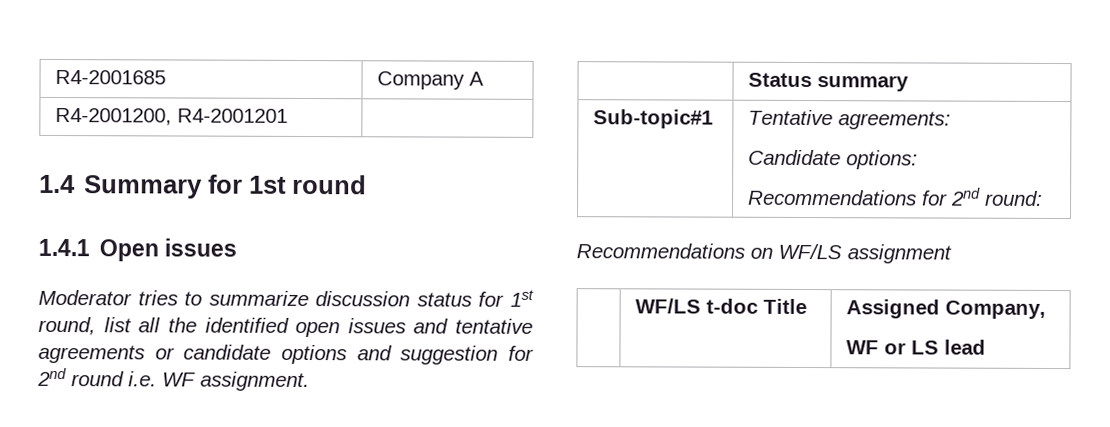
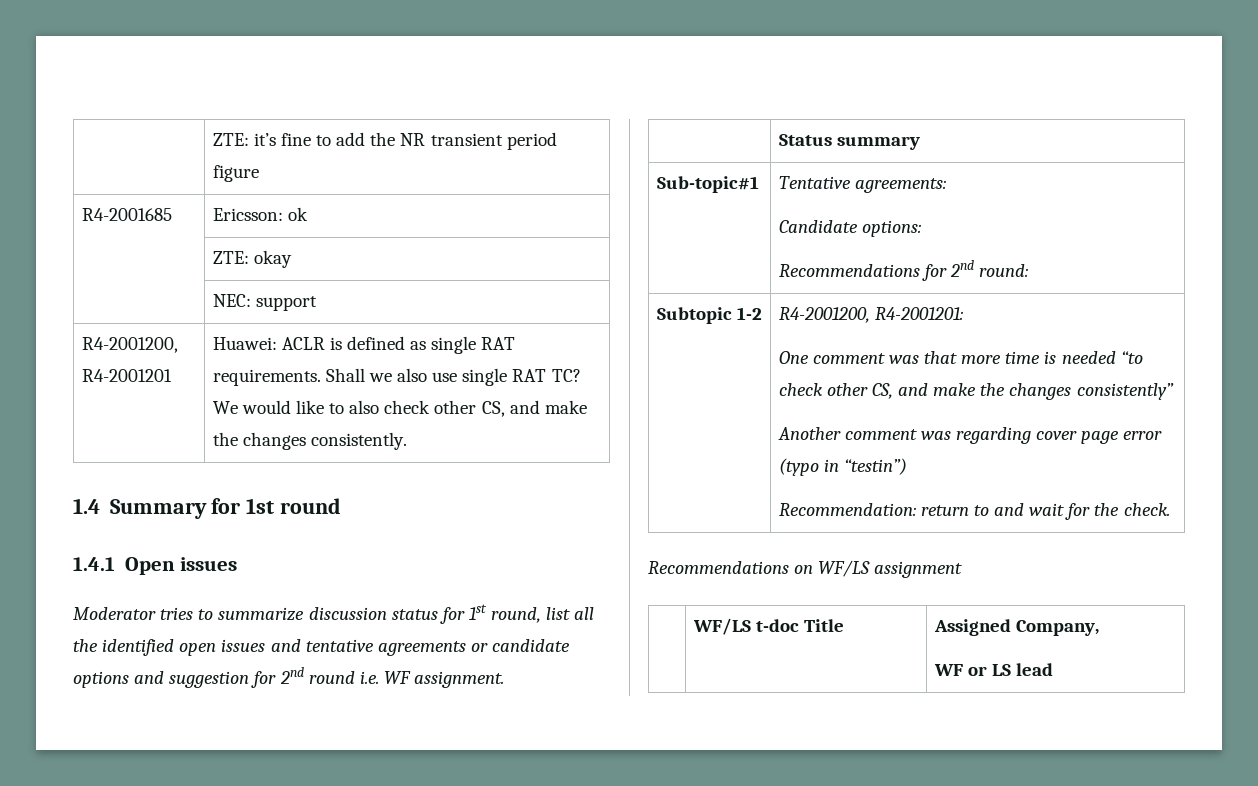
[55,69,167,85] [377,71,485,90] [55,107,289,126] R4-2001685 | Company A // R4-2001200, R4-2001201 | -> [212,132,557,150] [212,165,259,182] [81,208,172,221] [212,207,308,221] [212,250,292,268] [212,294,317,311] [81,337,178,353] [81,369,172,382] [212,336,516,354] [212,368,581,386] [212,400,587,417] [212,432,407,450] | ZTE: it’s fine to add the NR transient period figure // R4-2001685 | Ericsson: ok // | ZTE: okay // | NEC: support // R4-2001200, R4-2001201 | Huawei: ACLR is defined as single RAT requirements. Shall we also use single RAT TC? We would like to also check other CS, and make the changes consistently.
(1044, 198) none -> [656,307,762,324] [778,307,963,323] [778,351,1143,364] [778,383,1174,400] [777,427,1163,444] [778,458,907,476] [778,503,1170,520] // Subtopic 1-2 | R4-2001200, R4-2001201: // One comment was that more time is needed “to check other CS, and make the changes consistently” // Another comment was regarding cover page error (typo in “testin”) // Recommendation: return to and wait for the check.

